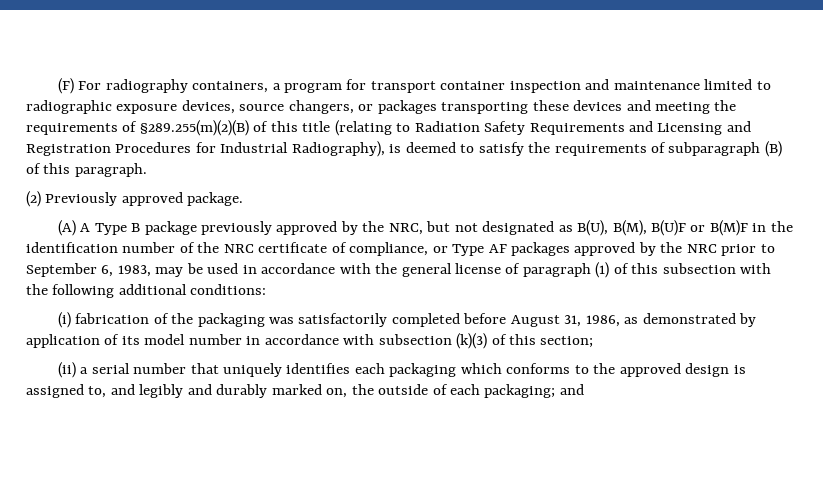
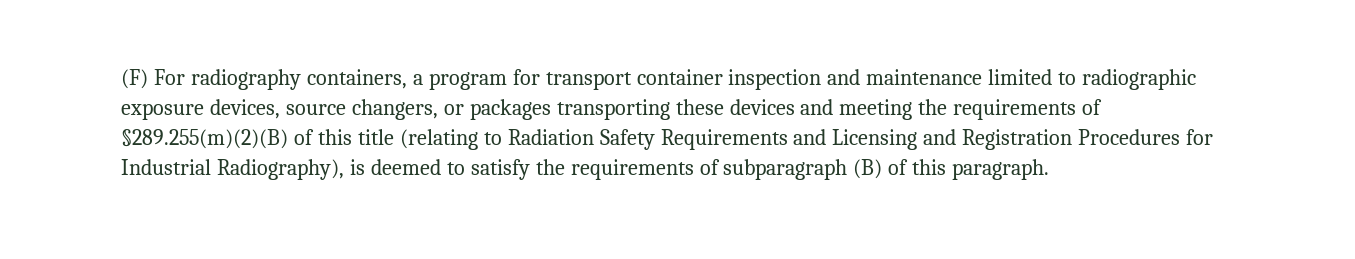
[26,191,244,207] [57,220,793,236] [26,242,775,256] [26,262,772,278] [26,284,267,298] [57,312,757,328] [26,333,594,349] [57,362,746,378] [26,384,584,398] // (2) Previously approved package. // (A) A Type B package previously approved by the NRC, but not designated as B(U), B(M), B(U)F or B(M)F in the identification number of the NRC certificate of compliance, or Type AF packages approved by the NRC prior to September 6, 1983, may be used in accordance with the general license of paragraph (1) of this subsection with the following additional conditions: // (i) fabrication of the packaging was satisfactorily completed before August 31, 1986, as demonstrated by application of its model number in accordance with subsection (k)(3) of this section; // (ii) a serial number that uniquely identifies each packaging which conforms to the approved design is assigned to, and legibly and durably marked on, the outside of each packaging; and -> (1050, 169) none

